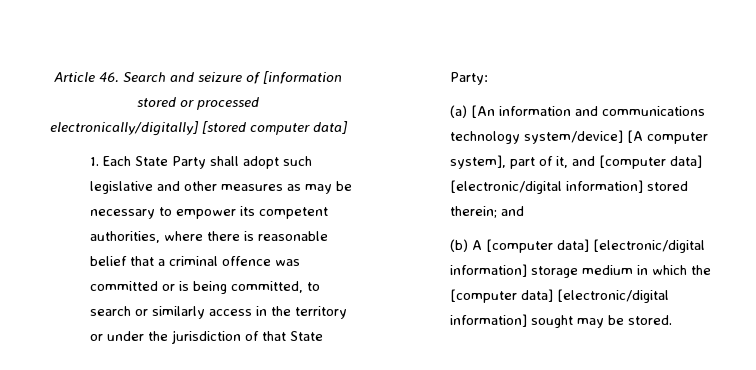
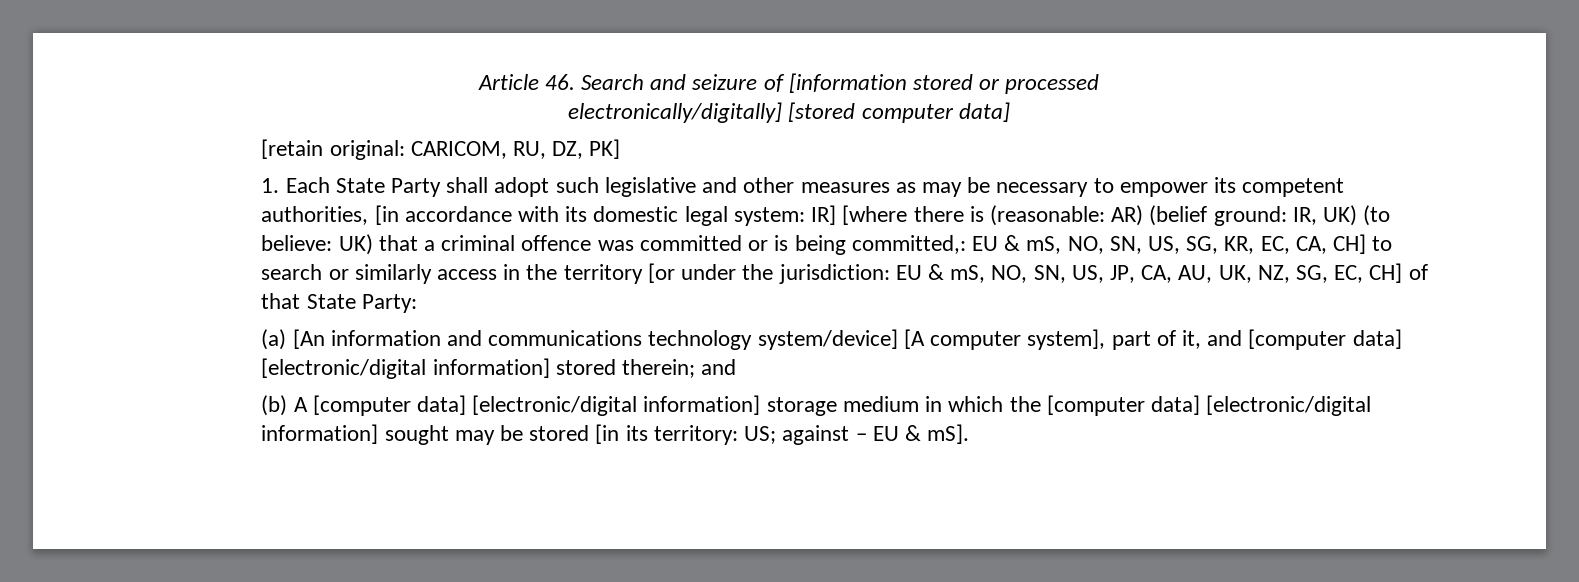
(348, 127) none -> [261,139,621,160] // [retain original: CARICOM, RU, DZ, PK]
[163,231,328,241] [89,256,127,266] where there is reasonable belief -> [374,205,1391,226] [261,234,373,255] [in accordance with its domestic legal system: IR] [where there is (reasonable: AR) (belief ground: IR, UK) (to believe: UK)
[230,281,303,293] committed, -> [851,234,1367,254] committed,: EU & mS, NO, SN, US, SG, KR, EC, CA, CH]
[89,334,103,341] or -> [647,263,675,283] [or
[171,330,241,344] jurisdiction -> [778,263,1403,284] jurisdiction: EU & mS, NO, SN, US, JP, CA, AU, UK, NZ, SG, EC, CH]
[627,315,672,325] stored. -> [529,424,970,445] stored [in its territory: US; against – EU & mS].

